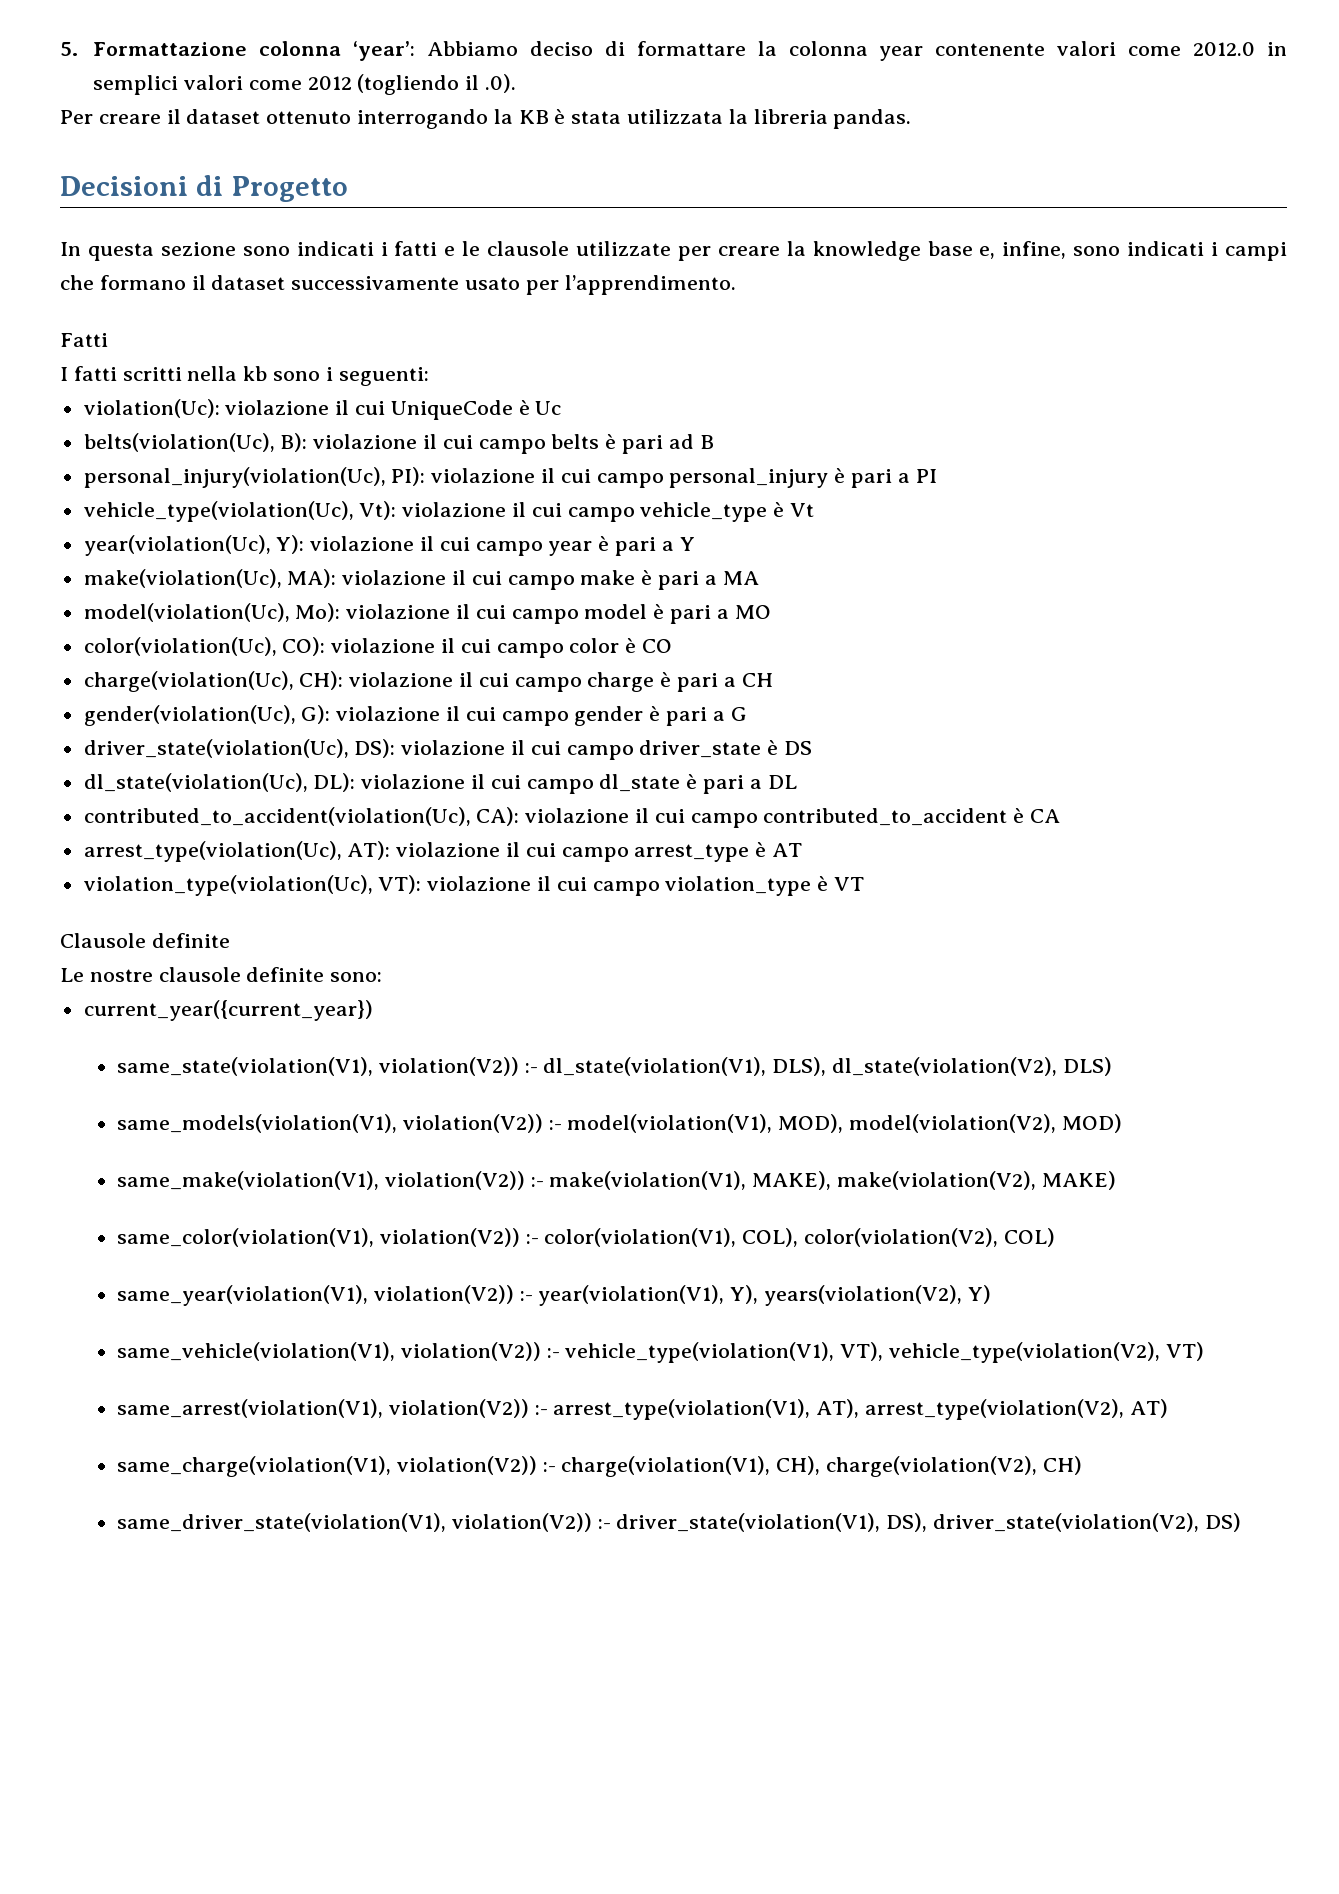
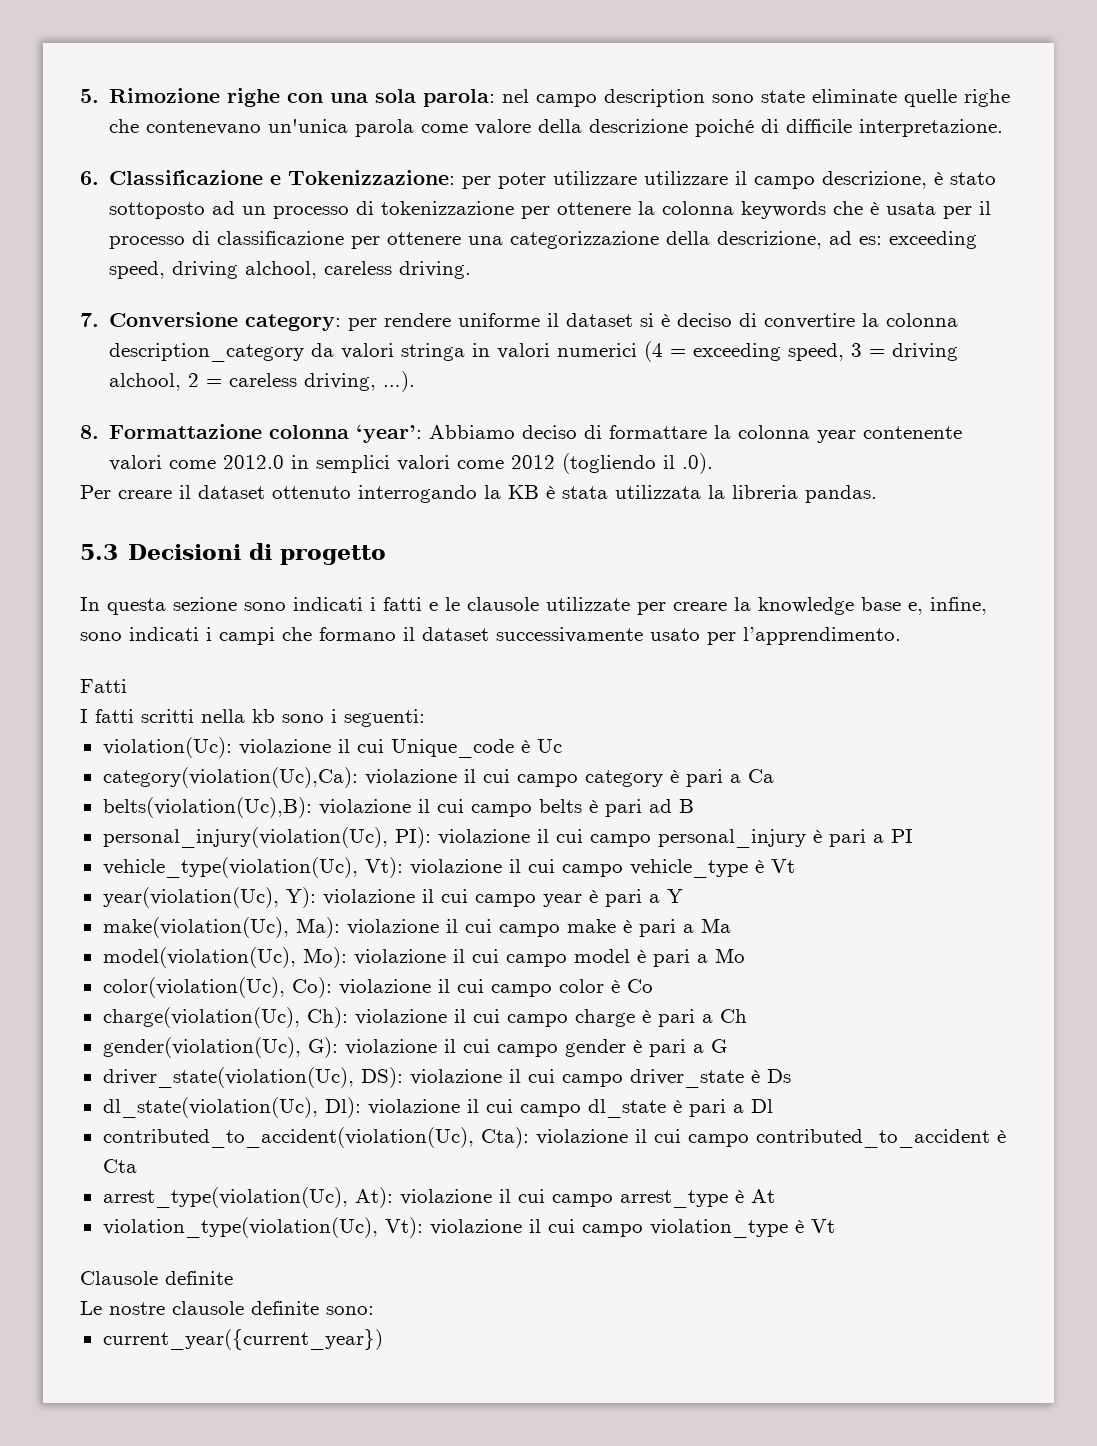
(78, 49) none -> [109,88,1011,107] [109,119,1004,137] [80,170,997,189] [109,201,992,219] [109,231,978,249] [109,261,472,279] [80,312,959,331] [109,341,959,362] [109,371,416,392] [80,425,99,439] Rimozione righe con una sola parola: nel campo description sono state eliminate quelle righe che contenevano un'unica parola come valore della descrizione poiché di difficile interpretazione. // 6. Classificazione e Tokenizzazione: per poter utilizzare utilizzare il campo descrizione, è stato sottoposto ad un processo di tokenizzazione per ottenere la colonna keywords che è usata per il processo di classificazione per ottenere una categorizzazione della descrizione, ad es: exceeding speed, driving alchool, careless driving. // 7. Conversione category: per rendere uniforme il dataset si è deciso di convertire la colonna description_category da valori stringa in valori numerici (4 = exceeding speed, 3 = driving alchool, 2 = careless driving, …). // 8.
(912, 119) none -> [80,544,118,560] 5.3
[230,176,348,202] Progetto -> [280,545,387,565] progetto
[390,400,513,420] UniqueCode -> [390,739,514,758] Unique_code
[83,433,308,452] belts(violation(Uc), B): -> [102,767,774,788] [102,797,312,818] category(violation(Uc),Ca): violazione il cui campo category è pari a Ca // belts(violation(Uc),B):
[287,569,337,588] MA): -> [295,917,340,938] Ma):
[722,571,759,585] MA -> [700,918,731,933] Ma
[734,605,771,619] MO -> [714,948,745,963] Mo
[282,637,326,656] CO): -> [291,977,332,998] Co):
[642,639,673,653] CO -> [626,979,653,993] Co
[299,671,344,690] CH): -> [306,1007,348,1028] Ch):
[741,673,773,687] CH -> [719,1009,747,1023] Ch
[784,741,813,755] DS -> [766,1069,791,1083] Ds
[313,773,356,792] DL): -> [324,1097,361,1118] Dl):
[767,775,797,789] DL -> [750,1099,773,1113] Dl
[476,807,520,826] CA): -> [480,1127,529,1148] Cta):
[1030,809,1061,823] CA -> [102,1159,137,1173] Cta
[347,841,391,860] AT): -> [354,1187,393,1208] At):
[772,843,803,857] AT -> [750,1189,775,1203] At
[378,875,422,894] VT): -> [384,1217,423,1238] Vt):
[834,877,865,891] VT -> [810,1219,835,1233] Vt
[116,1057,1112,1076] [116,1114,1122,1133] [116,1171,1116,1190] [116,1228,1055,1247] [116,1285,991,1306] [116,1342,1204,1363] [116,1399,1168,1420] [116,1456,1082,1477] [116,1513,1241,1532] // same_state(violation(V1), violation(V2)) :- dl_state(violation(V1), DLS), dl_state(violation(V2), DLS) // same_models(violation(V1), violation(V2)) :- model(violation(V1), MOD), model(violation(V2), MOD) // same_make(violation(V1), violation(V2)) :- make(violation(V1), MAKE), make(violation(V2), MAKE) // same_color(violation(V1), violation(V2)) :- color(violation(V1), COL), color(violation(V2), COL) // same_year(violation(V1), violation(V2)) :- year(violation(V1), Y), years(violation(V2), Y) // same_vehicle(violation(V1), violation(V2)) :- vehicle_type(violation(V1), VT), vehicle_type(violation(V2), VT) // same_arrest(violation(V1), violation(V2)) :- arrest_type(violation(V1), AT), arrest_type(violation(V2), AT) // same_charge(violation(V1), violation(V2)) :- charge(violation(V1), CH), charge(violation(V2), CH) // same_driver_state(violation(V1), violation(V2)) :- driver_state(violation(V1), DS), driver_state(violation(V2), DS) -> (383, 1339) none

